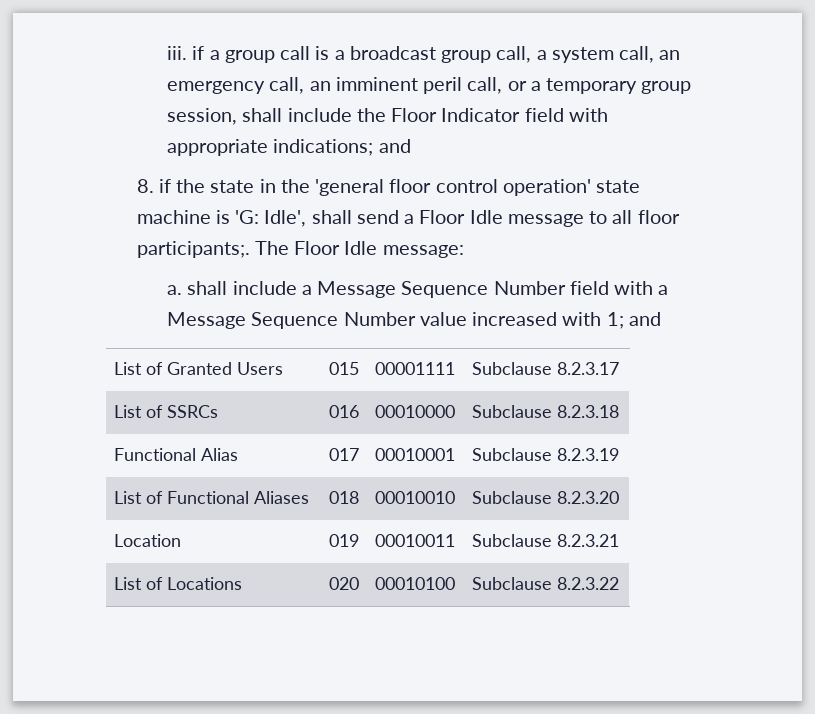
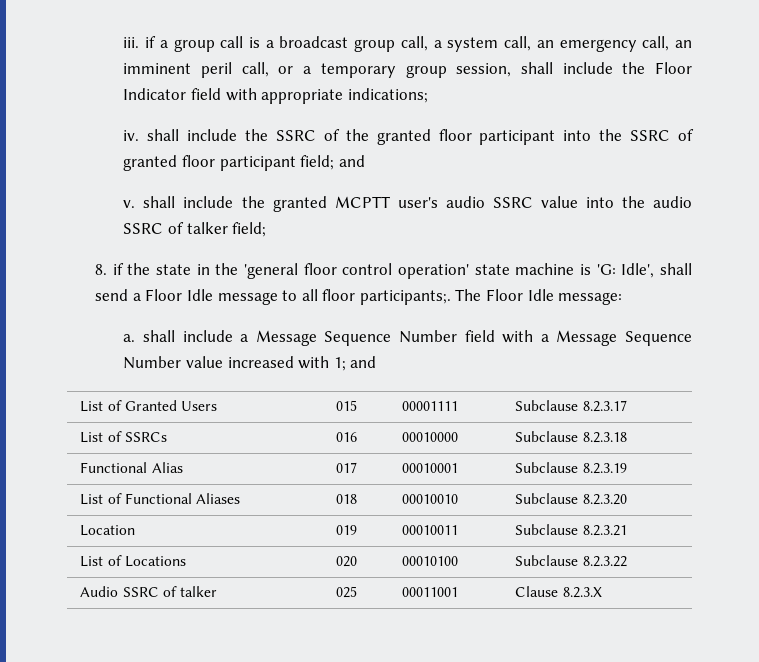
[378,139,411,153] and -> [123,129,695,145] [123,155,365,171] [123,196,693,212] [123,222,267,237] // iv. shall include the SSRC of the granted floor participant into the SSRC of granted floor participant field; and // v. shall include the granted MCPTT user's audio SSRC value into the audio SSRC of talker field;
(619, 583) none -> [80,586,218,597] [336,586,358,598] [402,587,459,597] [515,586,602,598] // Audio SSRC of talker | 025 | 00011001 | Clause 8.2.3.X

